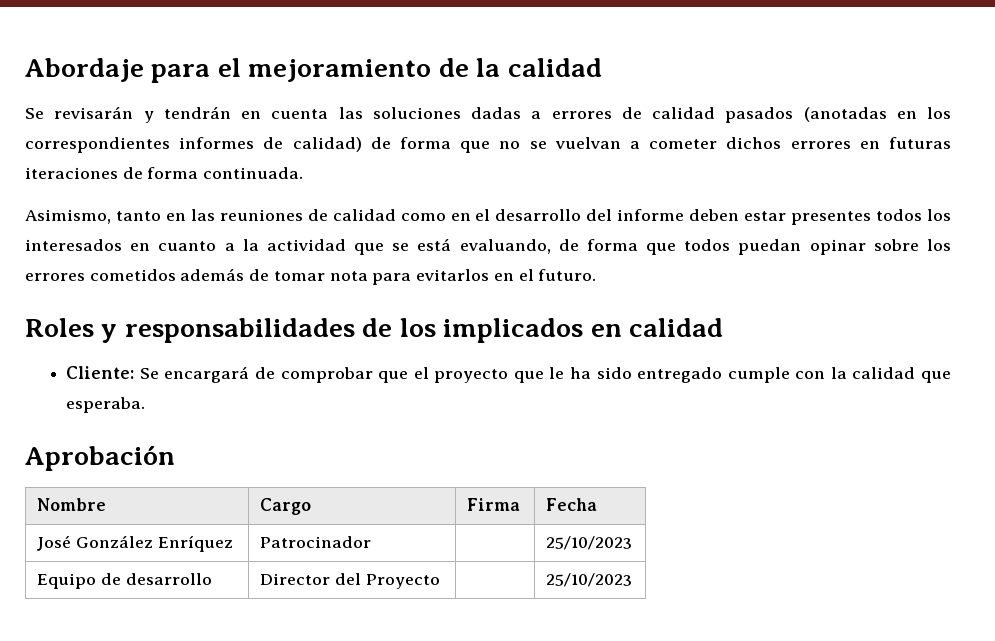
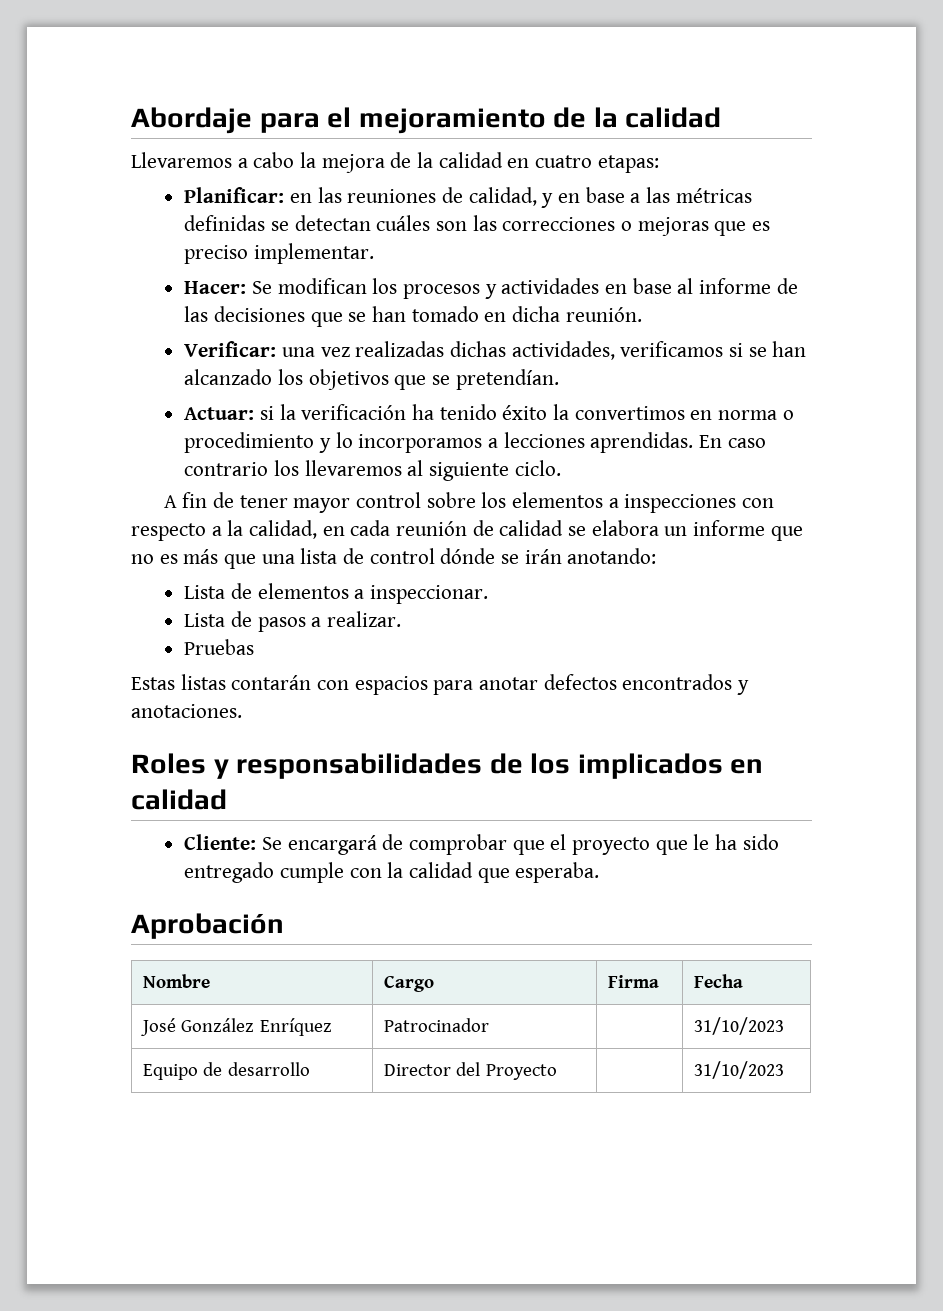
[25,106,951,123] [25,137,952,153] [25,167,304,179] [25,209,952,225] [25,238,951,255] [25,268,597,285] Se revisarán y tendrán en cuenta las soluciones dadas a errores de calidad pasados (anotadas en los correspondientes informes de calidad) de forma que no se vuelvan a cometer dichos errores en futuras iteraciones de forma continuada. // Asimismo, tanto en las reuniones de calidad como en el desarrollo del informe deben estar presentes todos los interesados en cuanto a la actividad que se está evaluando, de forma que todos puedan opinar sobre los errores cometidos además de tomar nota para evitarlos en el futuro. -> [131,152,659,173] [184,187,752,208] [184,215,771,236] [184,243,375,264] [184,278,798,299] [184,306,642,327] [184,341,807,360] [184,369,559,390] [184,404,794,420] [184,432,766,453] [184,460,561,481] [163,492,774,513] [131,520,803,541] [131,548,657,569] [184,583,489,604] [184,611,402,632] [184,639,255,655] [131,674,750,695] [131,704,242,718] Llevaremos a cabo la mejora de la calidad en cuatro etapas: // Planificar: en las reuniones de calidad, y en base a las métricas definidas se detectan cuáles son las correcciones o mejoras que es preciso implementar. // Hacer: Se modifican los procesos y actividades en base al informe de las decisiones que se han tomado en dicha reunión. // Verificar: una vez realizadas dichas actividades, verificamos si se han alcanzado los objetivos que se pretendían. // Actuar: si la verificación ha tenido éxito la convertimos en norma o procedimiento y lo incorporamos a lecciones aprendidas. En caso contrario los llevaremos al siguiente ciclo. // A fin de tener mayor control sobre los elementos a inspecciones con respecto a la calidad, en cada reunión de calidad se elabora un informe que no es más que una lista de control dónde se irán anotando: // Lista de elementos a inspeccionar. // Lista de pasos a realizar. // Pruebas // Estas listas contarán con espacios para anotar defectos encontrados y anotaciones.
[546,536,633,550] 25/10/2023 -> [694,1017,785,1035] 31/10/2023
[546,573,633,587] 25/10/2023 -> [694,1061,785,1079] 31/10/2023

